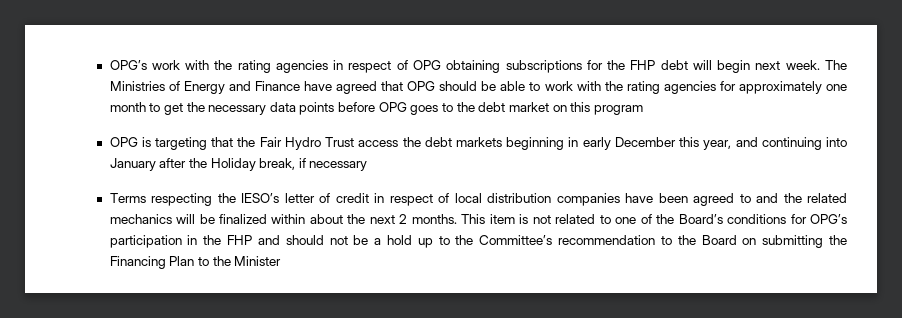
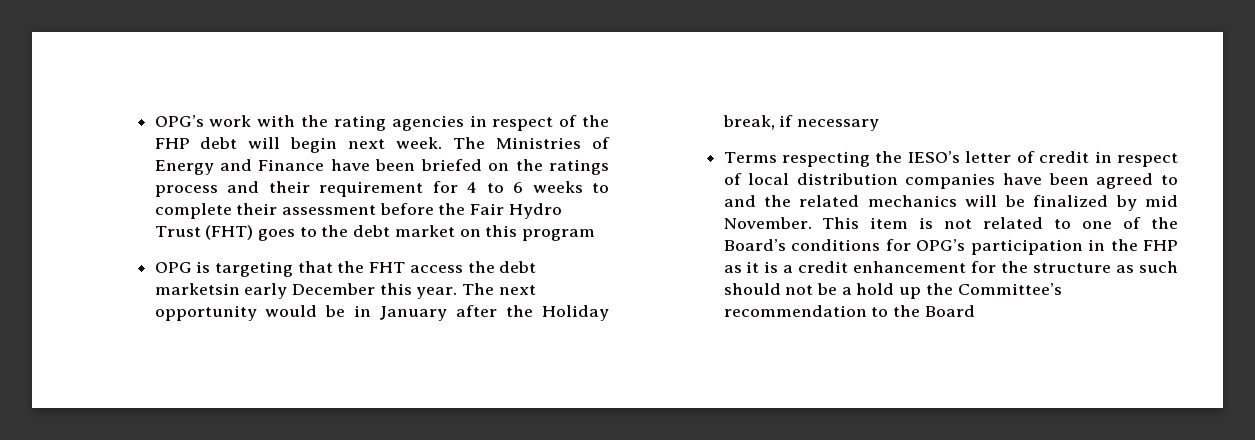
[413,60,603,73] OPG obtaining subscriptions for -> (578, 121) none
[336,81,847,94] [109,102,407,115] agreed that OPG should be able to work with the rating agencies for approximately one month to get the necessary data points before OPG -> [375,159,609,175] [154,181,610,197] [154,203,562,219] [154,225,254,240] been briefed on the ratings process and their requirement for 4 to 6 weeks to complete their assessment before the Fair Hydro Trust (FHT)
[259,137,847,150] Fair Hydro Trust access the debt markets beginning in early December this year, and continuing into -> [369,261,537,273] [154,283,536,299] [154,305,372,321] FHT access the debt marketsin early December this year. The next opportunity would be in
[271,214,457,224] within about the next 2 months. -> [1115,195,1178,211] [723,217,812,229] by mid November.
[257,235,280,245] and -> [723,261,1178,273] as it is a credit enhancement for the structure as such
[438,236,450,245] to -> (922, 293) none
[742,235,847,248] [109,256,282,269] on submitting the Financing Plan to the Minister -> (975, 311) none

